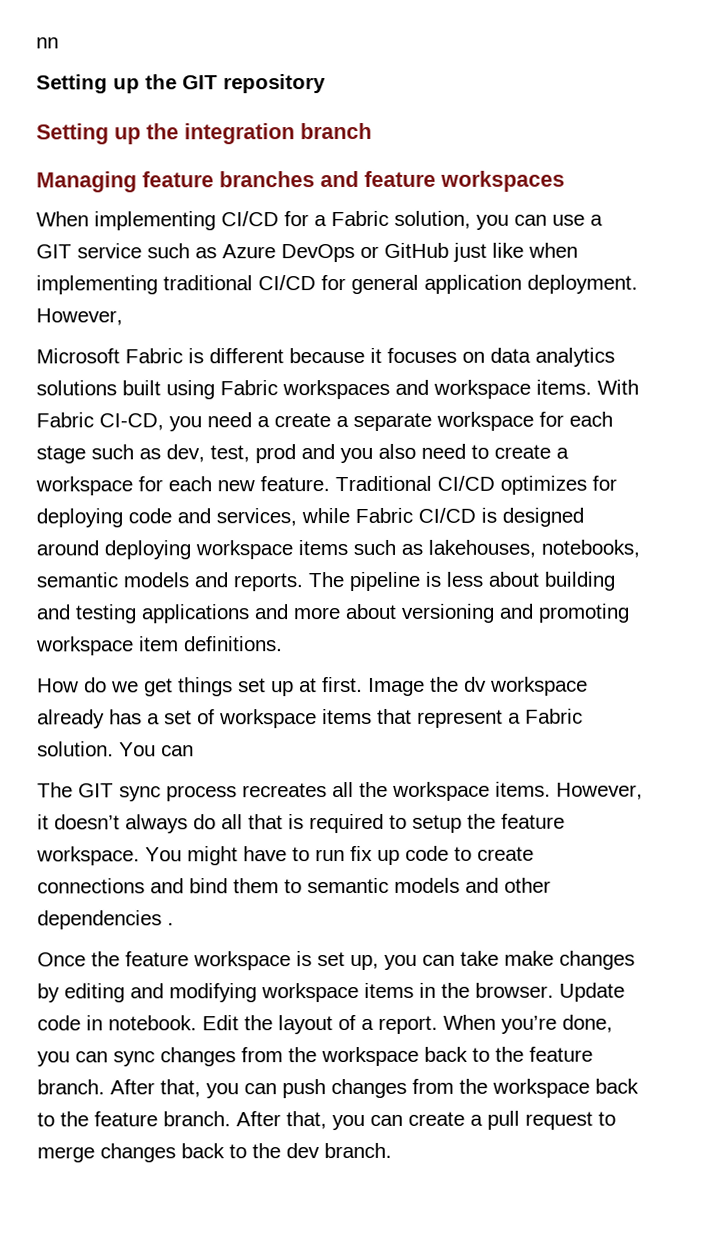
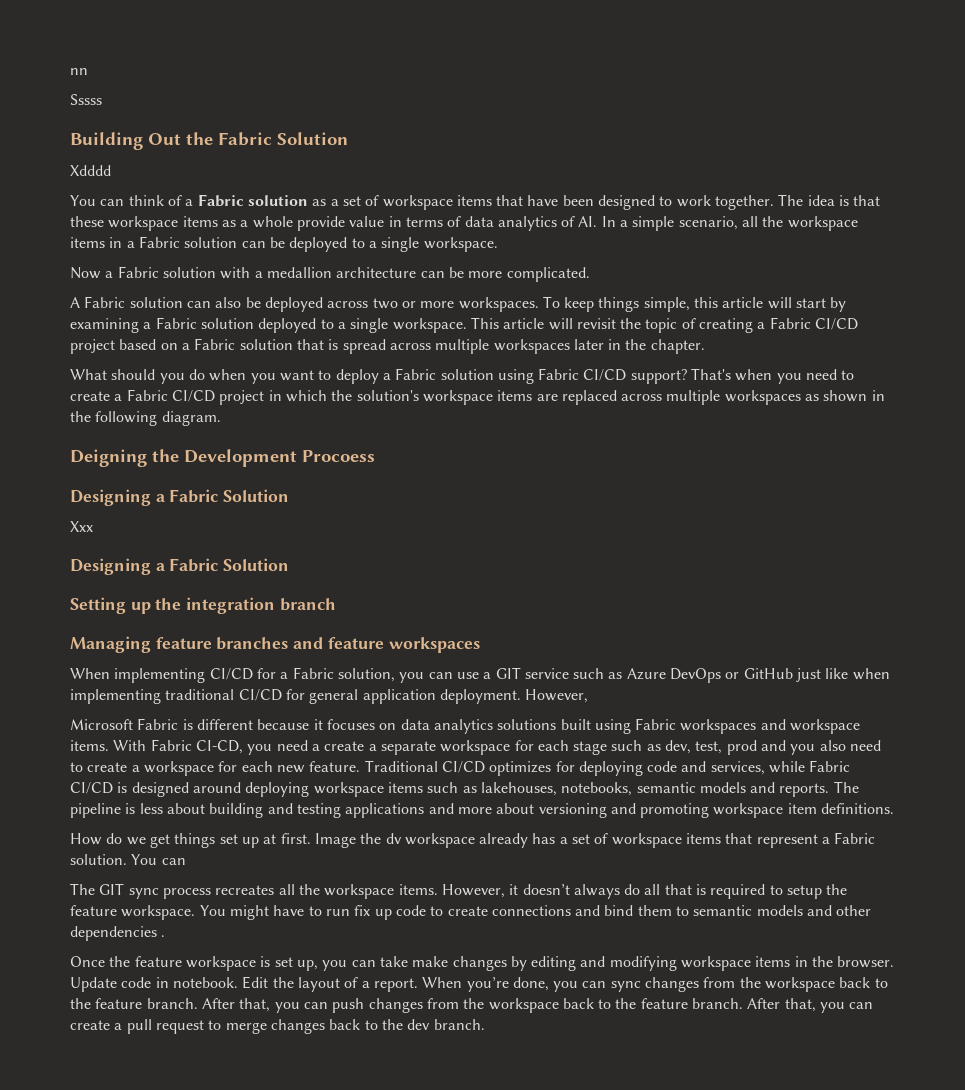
[36,74,326,94] Setting up the GIT repository -> [70,94,102,105] [70,132,348,150] [70,165,111,176] [70,194,881,210] [70,216,858,231] [70,236,498,252] [70,266,590,282] [70,296,847,312] [70,317,859,333] [70,338,705,354] [70,368,855,384] [70,389,885,405] [70,411,221,426] [70,449,375,467] [70,489,290,506] [70,521,93,532] [70,558,290,575] Sssss // Building Out the Fabric Solution // Xdddd // You can think of a Fabric solution as a set of workspace items that have been designed to work together. The idea is that these workspace items as a whole provide value in terms of data analytics of AI. In a simple scenario, all the workspace items in a Fabric solution can be deployed to a single workspace. // Now a Fabric solution with a medallion architecture can be more complicated. // A Fabric solution can also be deployed across two or more workspaces. To keep things simple, this article will start by examining a Fabric solution deployed to a single workspace. This article will revisit the topic of creating a Fabric CI/CD project based on a Fabric solution that is spread across multiple workspaces later in the chapter. // What should you do when you want to deploy a Fabric solution using Fabric CI/CD support? That's when you need to create a Fabric CI/CD project in which the solution's workspace items are replaced across multiple workspaces as shown in the following diagram. // Deigning the Development Procoess // Designing a Fabric Solution // Xxx // Designing a Fabric Solution

